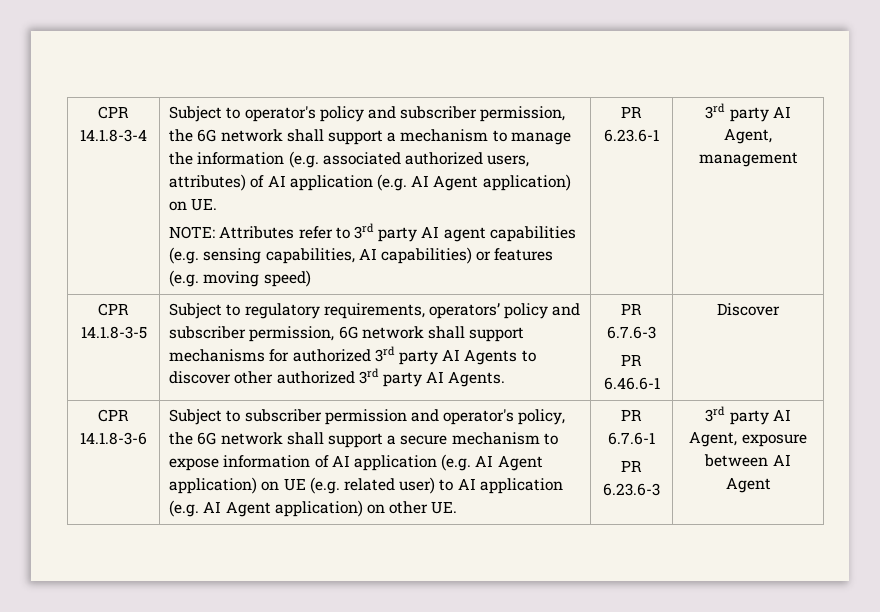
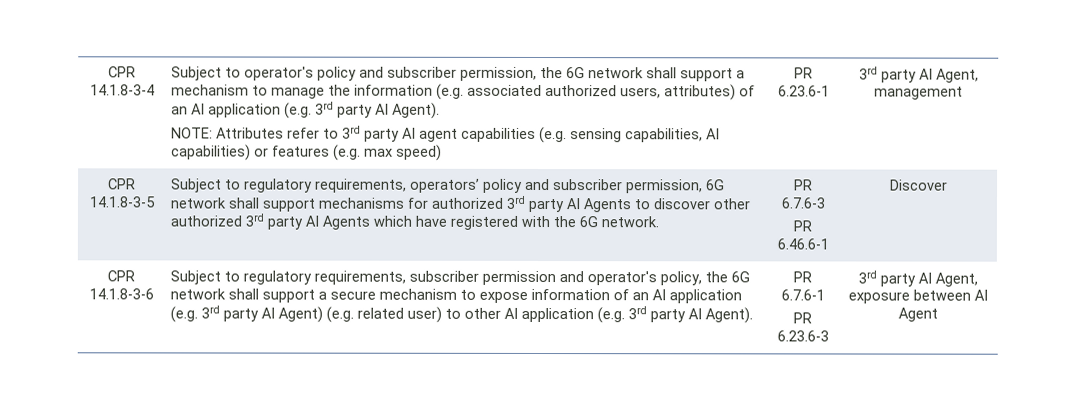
[267,174,571,191] [169,198,218,211] AI application (e.g. AI Agent application) on UE. -> [170,101,440,119] an AI application (e.g. 3rd party AI Agent).
[203,271,260,287] moving -> [363,148,393,157] max
[448,371,506,387] Agents. -> [321,215,659,230] Agents which have registered with the 6G network.
(241, 416) none -> [242,270,406,285] regulatory requirements,
[331,454,543,471] [169,477,306,494] AI application (e.g. AI Agent application) on UE -> [631,289,742,304] [169,305,323,323] an AI application (e.g. 3rd party AI Agent)
[457,478,563,494] [169,500,458,517] AI application (e.g. AI Agent application) on other UE. -> [463,306,753,324] other AI application (e.g. 3rd party AI Agent).

